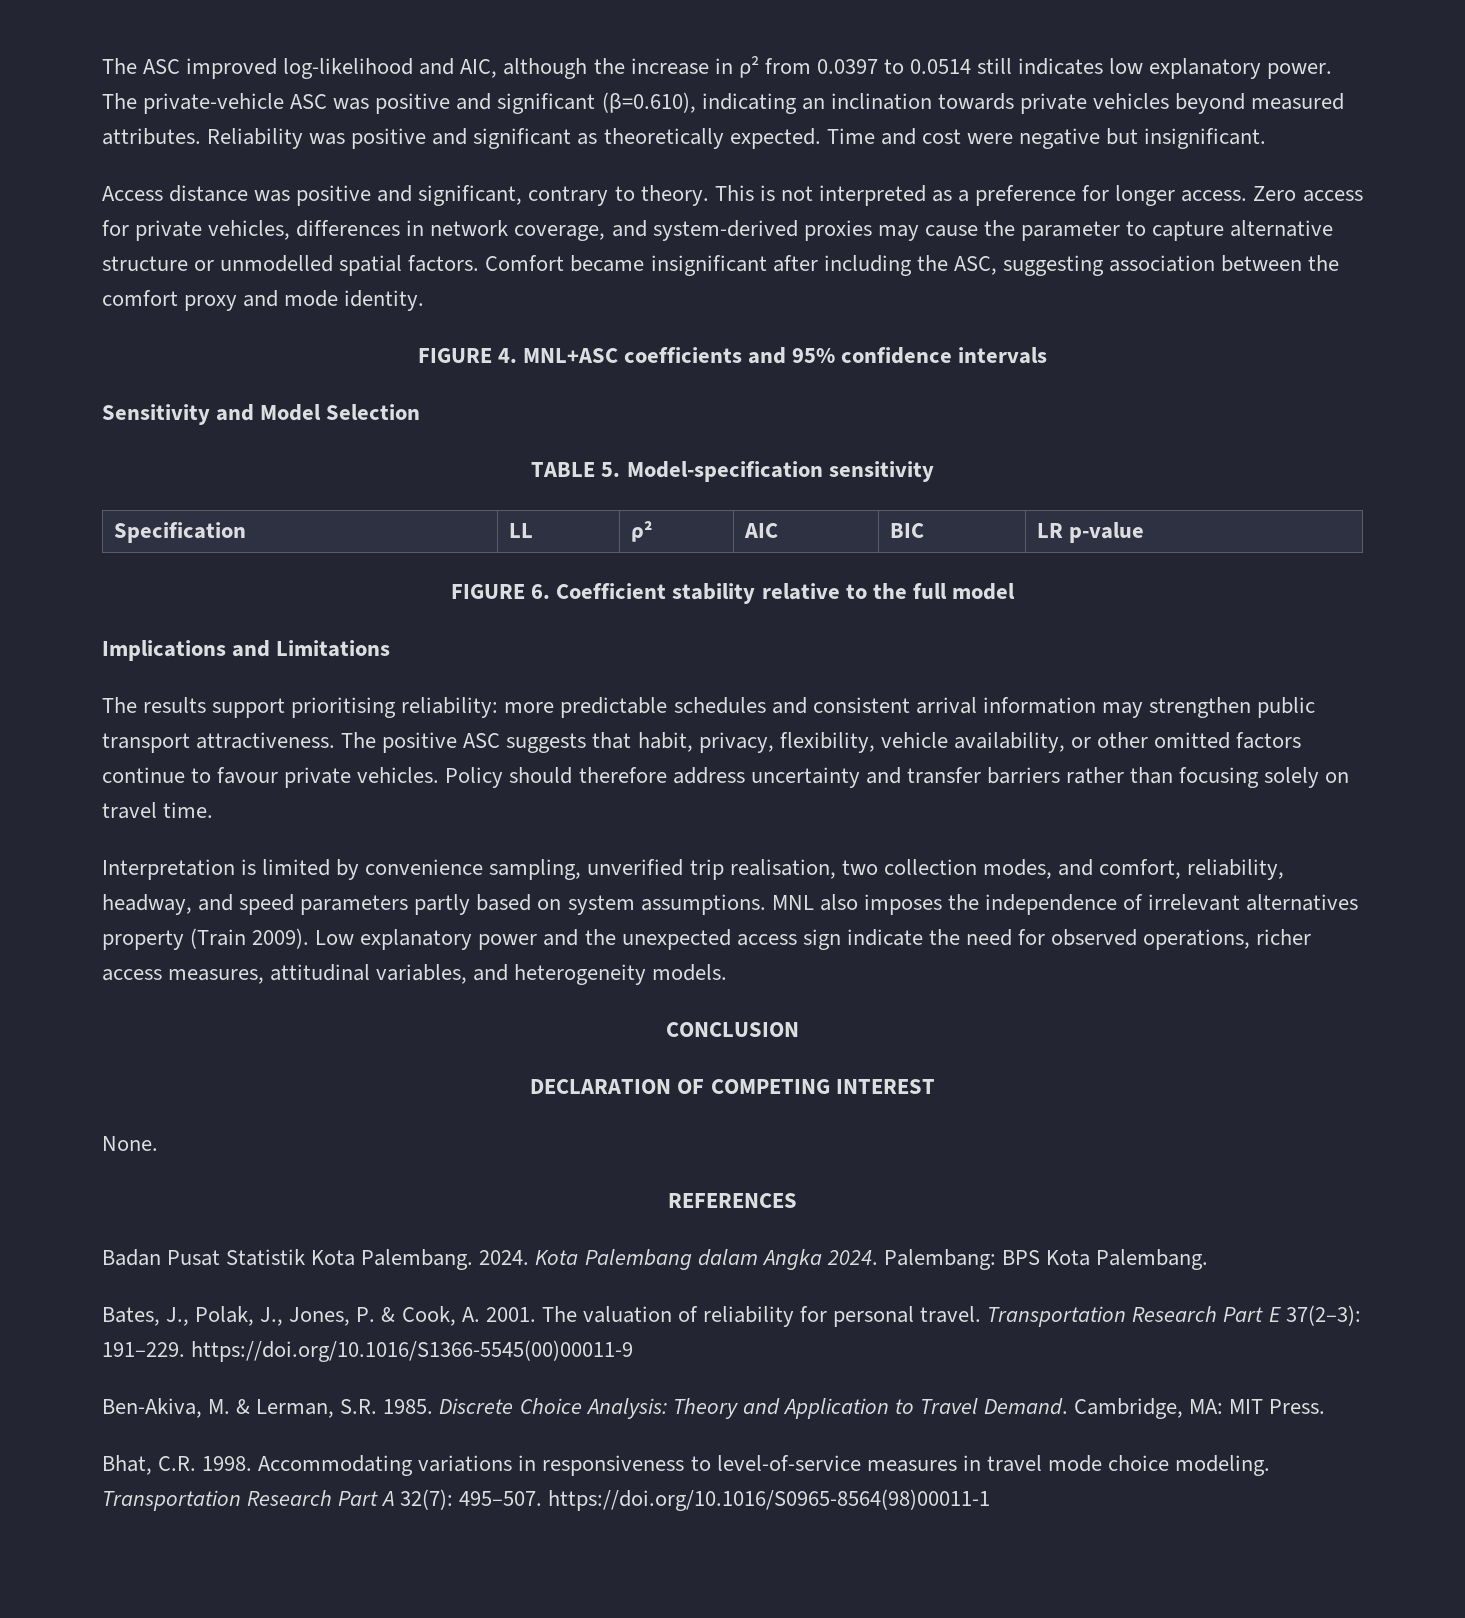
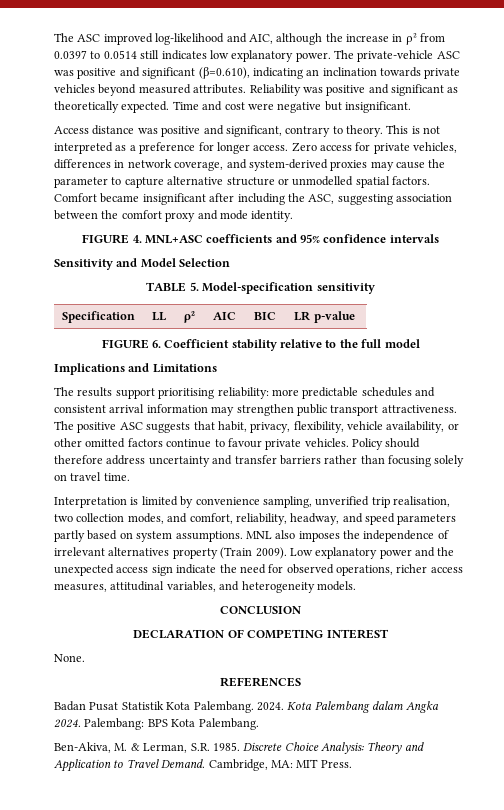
[102,1305,1361,1327] [102,1340,634,1362] // Bates, J., Polak, J., Jones, P. & Cook, A. 2001. The valuation of reliability for personal travel. Transportation Research Part E 37(2–3): 191–229. https://doi.org/10.1016/S1366-5545(00)00011-9 -> (259, 724) none
[102,1455,1271,1476] [102,1489,991,1511] // Bhat, C.R. 1998. Accommodating variations in responsiveness to level-of-service measures in travel mode choice modeling. Transportation Research Part A 32(7): 495–507. https://doi.org/10.1016/S0965-8564(98)00011-1 -> (352, 764) none

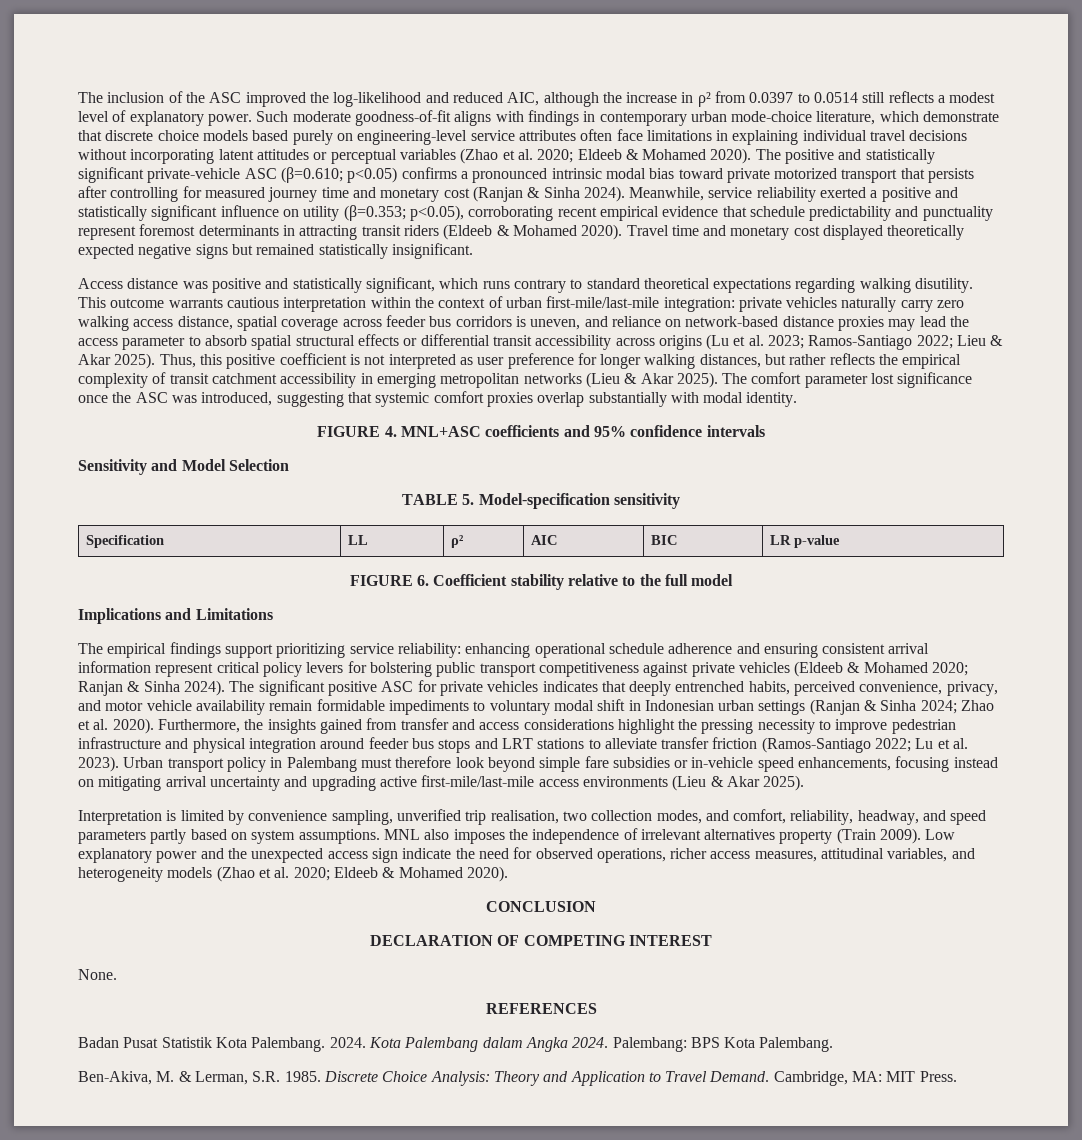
[54,33,74,42] The -> [78,91,205,103] The inclusion of the
(153, 39) none -> [309,92,329,103] the
(247, 38) none -> [452,92,503,103] reduced
[161,50,460,62] [54,67,461,79] [54,84,459,96] [54,101,342,113] indicates low explanatory power. The private-vehicle ASC was positive and significant (β=0.610), indicating an inclination towards private vehicles beyond measured attributes. Reliability was positive and significant as theoretically expected. Time and cost were negative but -> [888,91,996,103] [78,110,1000,126] [78,129,968,145] [78,148,935,164] [78,167,975,183] [78,186,959,202] [78,205,993,221] [78,224,965,240] [78,244,388,259] reflects a modest level of explanatory power. Such moderate goodness-of-fit aligns with findings in contemporary urban mode-choice literature, which demonstrate that discrete choice models based purely on engineering-level service attributes often face limitations in explaining individual travel decisions without incorporating latent attitudes or perceptual variables (Zhao et al. 2020; Eldeeb & Mohamed 2020). The positive and statistically significant private-vehicle ASC (β=0.610; p<0.05) confirms a pronounced intrinsic modal bias toward private motorized transport that persists after controlling for measured journey time and monetary cost (Ranjan & Sinha 2024). Meanwhile, service reliability exerted a positive and statistically significant influence on utility (β=0.353; p<0.05), corroborating recent empirical evidence that schedule predictability and punctuality represent foremost determinants in attracting transit riders (Eldeeb & Mohamed 2020). Travel time and monetary cost displayed theoretically expected negative signs but remained statistically
[225,125,409,137] significant, contrary to theory. This -> [292,277,974,293] [78,296,965,312] [78,315,970,331] [78,334,1004,350] [78,353,347,369] statistically significant, which runs contrary to standard theoretical expectations regarding walking disutility. This outcome warrants cautious interpretation within the context of urban first-mile/last-mile integration: private vehicles naturally carry zero walking access distance, spatial coverage across feeder bus corridors is uneven, and reliance on network-based distance proxies may lead the access parameter to absorb spatial structural effects or differential transit accessibility across origins (Lu et al. 2023; Ramos-Santiago 2022; Lieu & Akar 2025). Thus, this positive coefficient
[129,145,136,151] a -> [477,357,505,365] user
[253,142,458,154] [54,159,446,171] [54,176,430,188] [54,193,452,205] [54,210,248,222] access. Zero access for private vehicles, differences in network coverage, and system-derived proxies may cause the parameter to capture alternative structure or unmodelled spatial factors. Comfort became insignificant after including the ASC, suggesting association between the comfort proxy and mode -> [644,353,962,369] [78,372,973,388] [78,391,744,407] walking distances, but rather reflects the empirical complexity of transit catchment accessibility in emerging metropolitan networks (Lieu & Akar 2025). The comfort parameter lost significance once the ASC was introduced, suggesting that systemic comfort proxies overlap substantially with modal
[77,387,435,399] [54,404,457,416] [54,421,459,433] [54,438,421,450] [54,455,465,467] [54,472,130,481] results support prioritising reliability: more predictable schedules and consistent arrival information may strengthen public transport attractiveness. The positive ASC suggests that habit, privacy, flexibility, vehicle availability, or other omitted factors continue to favour private vehicles. Policy should therefore address uncertainty and transfer barriers rather than focusing solely on travel time. -> [107,642,930,658] [78,661,969,677] [78,680,998,696] [78,699,995,715] [78,718,956,734] [78,737,969,753] [78,756,998,772] [78,775,805,791] empirical findings support prioritizing service reliability: enhancing operational schedule adherence and ensuring consistent arrival information represent critical policy levers for bolstering public transport competitiveness against private vehicles (Eldeeb & Mohamed 2020; Ranjan & Sinha 2024). The significant positive ASC for private vehicles indicates that deeply entrenched habits, perceived convenience, privacy, and motor vehicle availability remain formidable impediments to voluntary modal shift in Indonesian urban settings (Ranjan & Sinha 2024; Zhao et al. 2020). Furthermore, the insights gained from transfer and access considerations highlight the pressing necessity to improve pedestrian infrastructure and physical integration around feeder bus stops and LRT stations to alleviate transfer friction (Ramos-Santiago 2022; Lu et al. 2023). Urban transport policy in Palembang must therefore look beyond simple fare subsidies or in-vehicle speed enhancements, focusing instead on mitigating arrival uncertainty and upgrading active first-mile/last-mile access environments (Lieu & Akar 2025).
[316,581,356,591] models. -> [167,866,508,882] models (Zhao et al. 2020; Eldeeb & Mohamed 2020).

